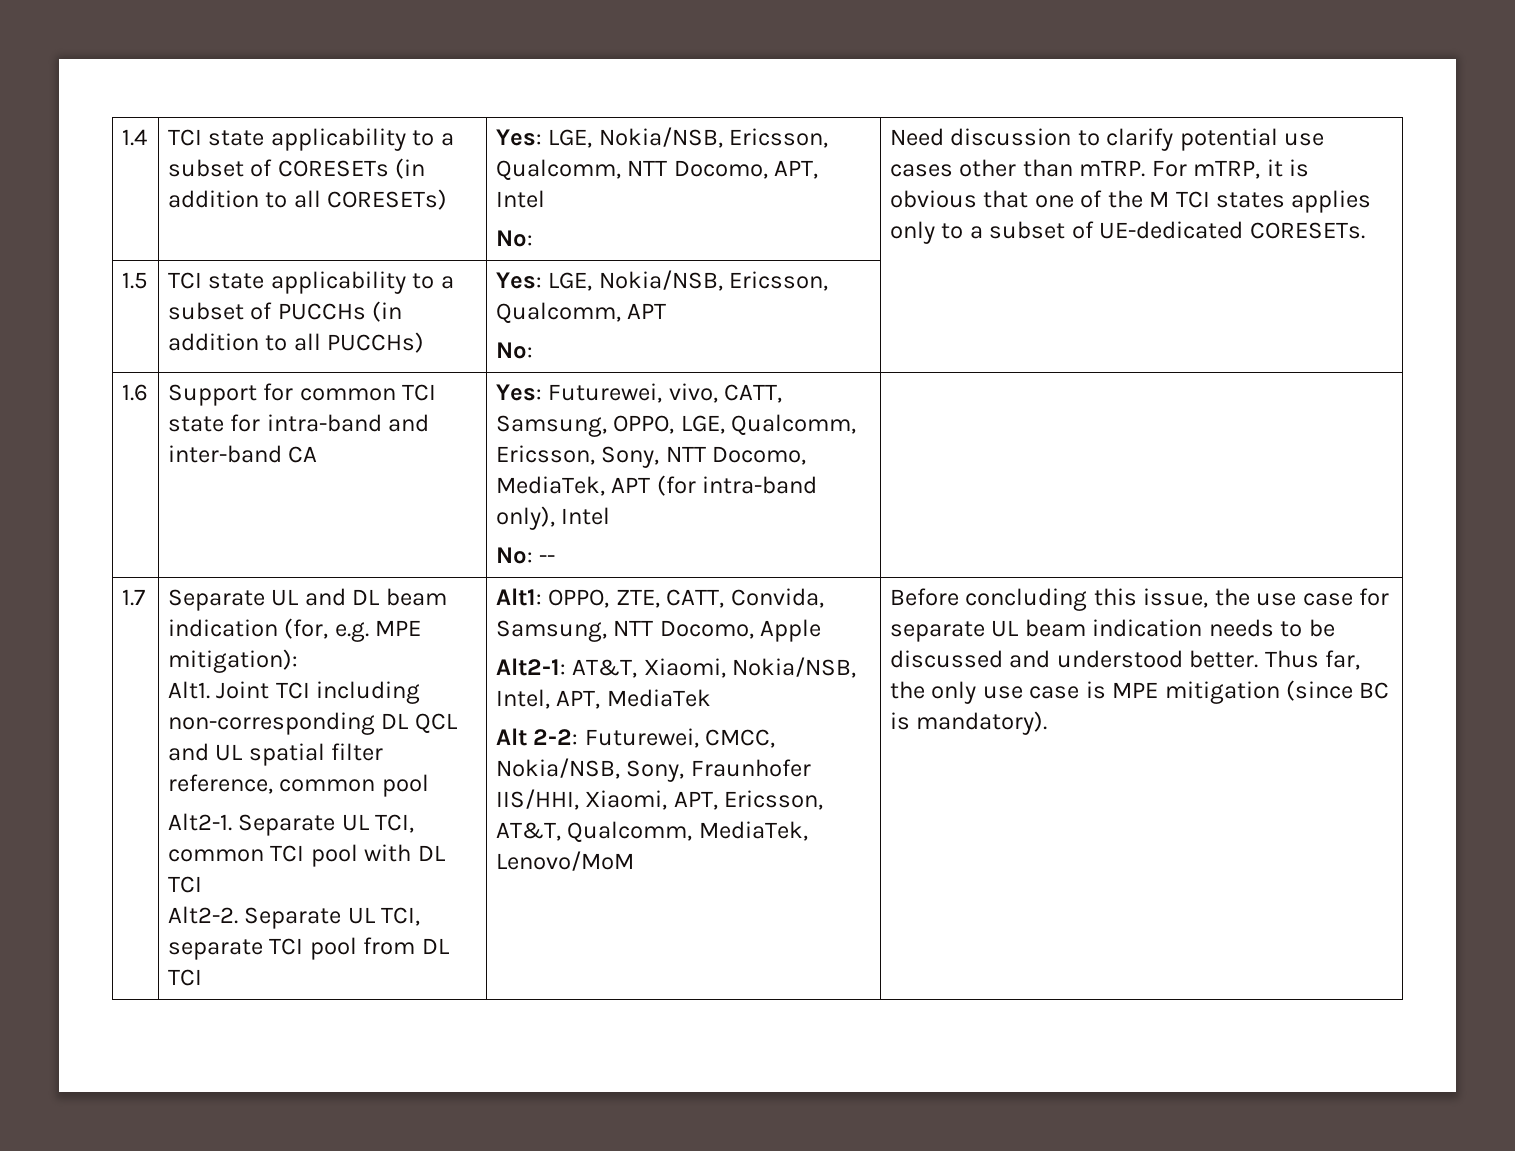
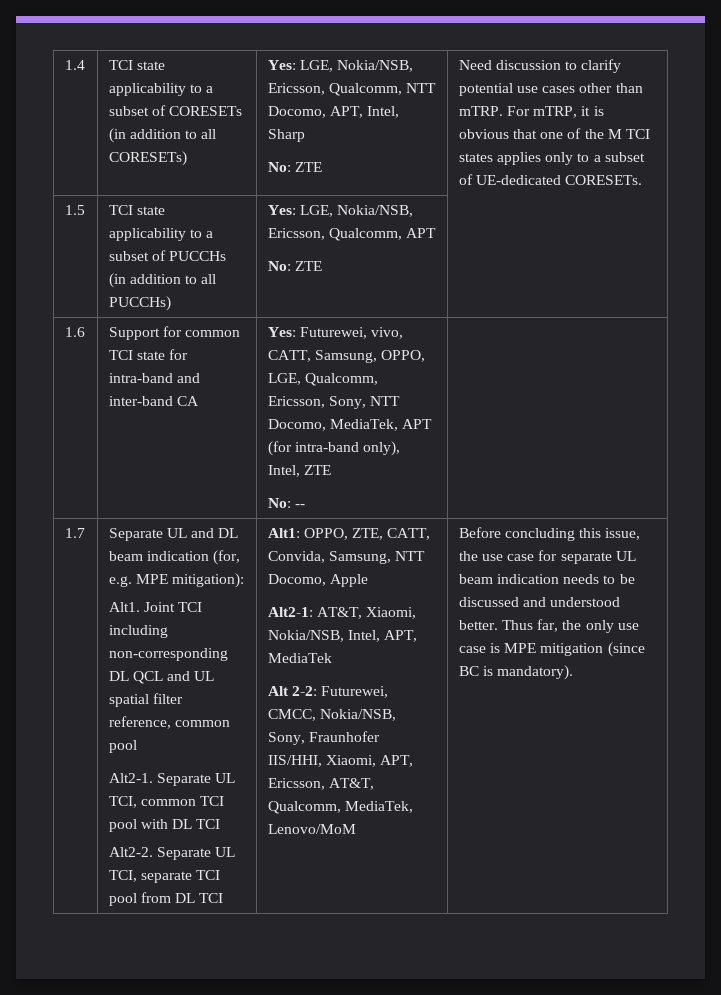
[495,190,545,208] [495,230,533,247] Intel // No: -> [367,106,400,118] [267,129,305,142] [267,162,323,172] Intel, Sharp // No: ZTE
(533, 350) none -> [295,261,323,271] ZTE
[561,507,611,525] Intel -> [267,465,332,477] Intel, ZTE

